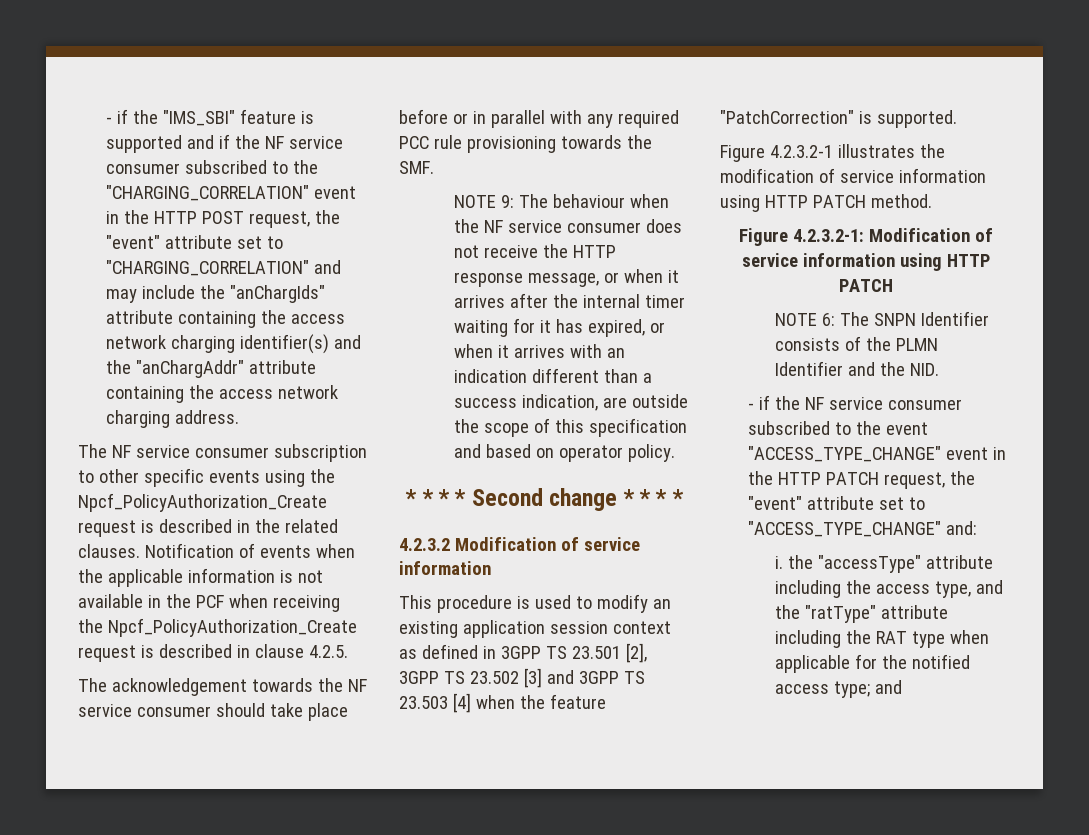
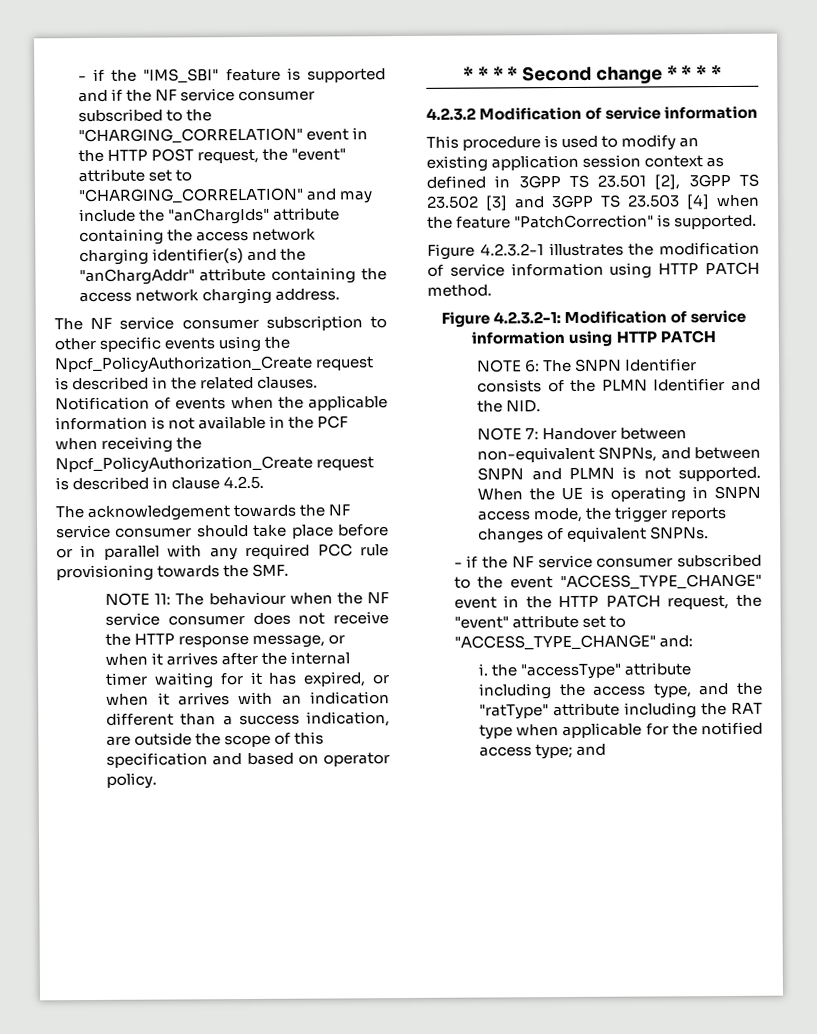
[501,195,515,208] 9: -> [154,593,172,605] 11:
(940, 369) none -> [477,427,688,441] [477,446,761,463] [477,466,761,482] [477,485,761,503] [477,506,728,523] [478,526,710,544] // NOTE 7: Handover between non-equivalent SNPNs, and between SNPN and PLMN is not supported. When the UE is operating in SNPN access mode, the trigger reports changes of equivalent SNPNs.

